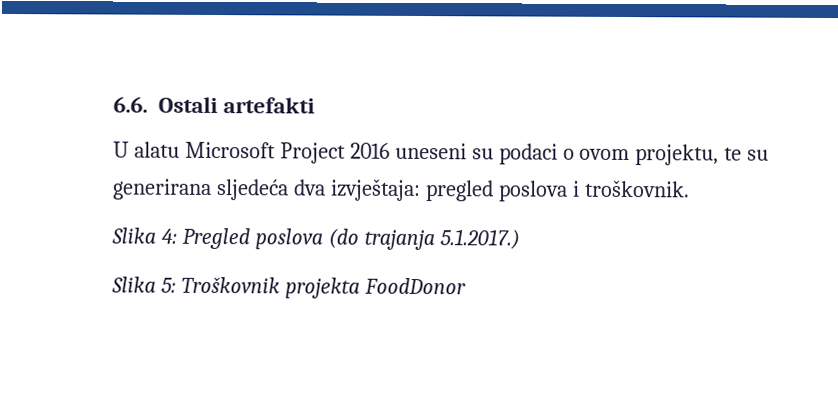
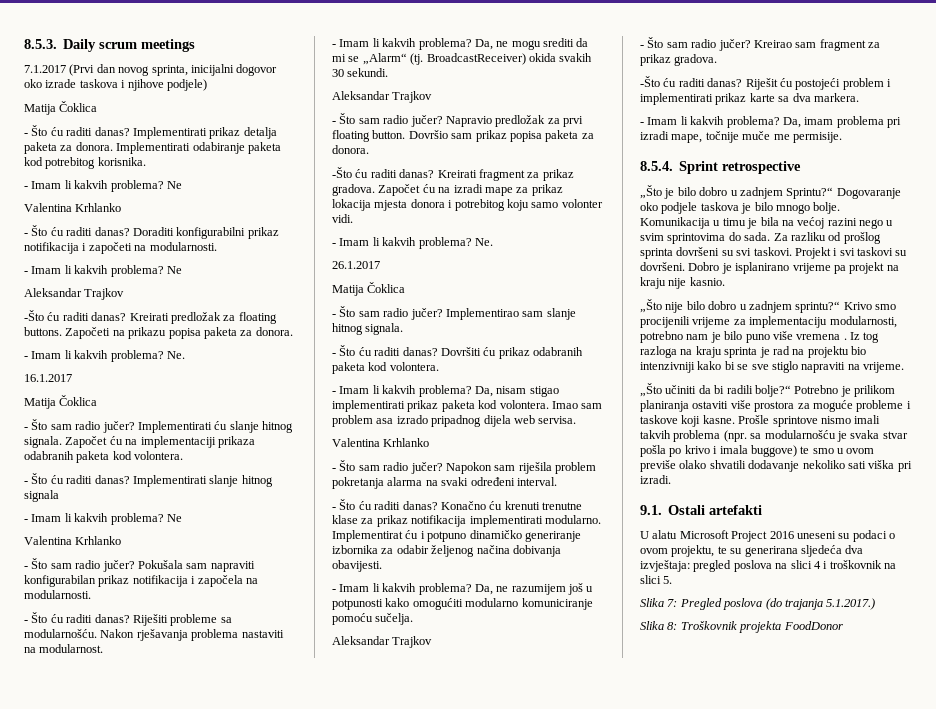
[113,96,148,113] 6.6. -> [24,39,196,52] [24,64,278,76] [24,79,207,91] [24,101,98,115] [24,125,277,139] [24,142,281,154] [24,157,146,169] [24,180,182,192] [24,203,122,212] [24,225,279,239] [24,242,217,254] [24,265,182,277] [24,288,125,300] [24,310,277,324] [24,327,293,339] [24,350,185,362] [24,374,72,382] [24,395,98,409] [24,419,293,433] [24,436,255,448] [24,451,184,463] [24,473,273,487] [24,490,59,502] [24,513,182,525] [24,536,122,545] [24,558,255,572] [24,575,258,587] [24,590,91,599] [24,612,232,626] [24,629,284,641] [24,644,104,653] [332,38,589,50] [332,53,593,65] [332,68,389,77] [332,91,433,103] [332,113,583,127] [332,130,594,142] [332,145,369,154] [332,167,574,181] [332,184,563,196] [332,199,603,211] [332,214,353,223] [332,237,493,249] [332,261,380,269] [332,282,406,296] [332,306,576,320] [332,323,404,335] [332,345,583,359] [332,362,439,374] [332,385,559,397] [332,400,603,412] [332,415,577,427] [332,438,430,447] [332,460,596,474] [332,477,557,489] [332,499,582,510] [332,515,601,527] [332,530,581,542] [332,545,561,557] [332,560,382,572] [332,583,594,595] [332,598,593,610] [332,613,414,625] [332,636,433,648] [640,37,880,51] [640,54,718,66] [640,76,891,90] [640,93,859,105] [640,116,901,128] [640,131,842,143] [640,161,802,174] [640,185,901,199] [640,202,841,214] [640,217,894,229] [640,232,881,244] [640,247,908,259] [640,262,899,274] [640,277,725,289] [640,299,896,313] [640,316,897,328] [640,331,880,343] [640,346,866,358] [640,361,904,373] [640,383,895,397] [640,400,911,412] [640,415,881,427] [640,430,908,442] [640,445,875,457] [640,460,912,472] [640,475,671,484] [640,505,662,515] 8.5.3. Daily scrum meetings // 7.1.2017 (Prvi dan novog sprinta, inicijalni dogovor oko izrade taskova i njihove podjele) // Matija Čoklica // - Što ću raditi danas? Implementirati prikaz detalja paketa za donora. Implementirati odabiranje paketa kod potrebitog korisnika. // - Imam li kakvih problema? Ne // Valentina Krhlanko // - Što ću raditi danas? Doraditi konfigurabilni prikaz notifikacija i započeti na modularnosti. // - Imam li kakvih problema? Ne // Aleksandar Trajkov // -Što ću raditi danas? Kreirati predložak za floating buttons. Započeti na prikazu popisa paketa za donora. // - Imam li kakvih problema? Ne. // 16.1.2017 // Matija Čoklica // - Što sam radio jučer? Implementirati ću slanje hitnog signala. Započet ću na implementaciji prikaza odabranih paketa kod volontera. // - Što ću raditi danas? Implementirati slanje hitnog signala // - Imam li kakvih problema? Ne // Valentina Krhlanko // - Što sam radio jučer? Pokušala sam napraviti konfigurabilan prikaz notifikacija i započela na modularnosti. // - Što ću raditi danas? Riješiti probleme sa modularnošću. Nakon rješavanja problema nastaviti na modularnost. // - Imam li kakvih problema? Da, ne mogu srediti da mi se „Alarm“ (tj. BroadcastReceiver) okida svakih 30 sekundi. // Aleksandar Trajkov // - Što sam radio jučer? Napravio predložak za prvi floating button. Dovršio sam prikaz popisa paketa za donora. // -Što ću raditi danas? Kreirati fragment za prikaz gradova. Započet ću na izradi mape za prikaz lokacija mjesta donora i potrebitog koju samo volonter vidi. // - Imam li kakvih problema? Ne. // 26.1.2017 // Matija Čoklica // - Što sam radio jučer? Implementirao sam slanje hitnog signala. // - Što ću raditi danas? Dovršiti ću prikaz odabranih paketa kod volontera. // - Imam li kakvih problema? Da, nisam stigao implementirati prikaz paketa kod volontera. Imao sam problem asa izrado pripadnog dijela web servisa. // Valentina Krhlanko // - Što sam radio jučer? Napokon sam riješila problem pokretanja alarma na svaki određeni interval. // - Što ću raditi danas? Konačno ću krenuti trenutne klase za prikaz notifikacija implementirati modularno. Implementirat ću i potpuno dinamičko generiranje izbornika za odabir željenog načina dobivanja obavijesti. // - Imam li kakvih problema? Da, ne razumijem još u potpunosti kako omogućiti modularno komuniciranje pomoću sučelja. // Aleksandar Trajkov // - Što sam radio jučer? Kreirao sam fragment za prikaz gradova. // -Što ću raditi danas? Riješit ću postojeći problem i implementirati prikaz karte sa dva markera. // - Imam li kakvih problema? Da, imam problema pri izradi mape, točnije muče me permisije. // 8.5.4. Sprint retrospective // „Što je bilo dobro u zadnjem Sprintu?“ Dogovaranje oko podjele taskova je bilo mnogo bolje. Komunikacija u timu je bila na većoj razini nego u svim sprintovima do sada. Za razliku od prošlog sprinta dovršeni su svi taskovi. Projekt i svi taskovi su dovršeni. Dobro je isplanirano vrijeme pa projekt na kraju nije kasnio. // „Što nije bilo dobro u zadnjem sprintu?“ Krivo smo procijenili vrijeme za implementaciju modularnosti, potrebno nam je bilo puno više vremena . Iz tog razloga na kraju sprinta je rad na projektu bio intenzivniji kako bi se sve stiglo napraviti na vrijeme. // „Što učiniti da bi radili bolje?“ Potrebno je prilikom planiranja ostaviti više prostora za moguće probleme i taskove koji kasne. Prošle sprintove nismo imali takvih problema (npr. sa modularnošću je svaka stvar pošla po krivo i imala buggove) te smo u ovom previše olako shvatili dodavanje nekoliko sati viška pri izradi. // 9.1.
[572,179,690,198] [111,227,177,244] i troškovnik. // Slika 4: -> [775,560,896,569] [640,575,673,584] [640,598,678,607] na slici 4 i troškovnik na slici 5. // Slika 7:
[160,277,176,293] 5: -> [667,622,678,630] 8:

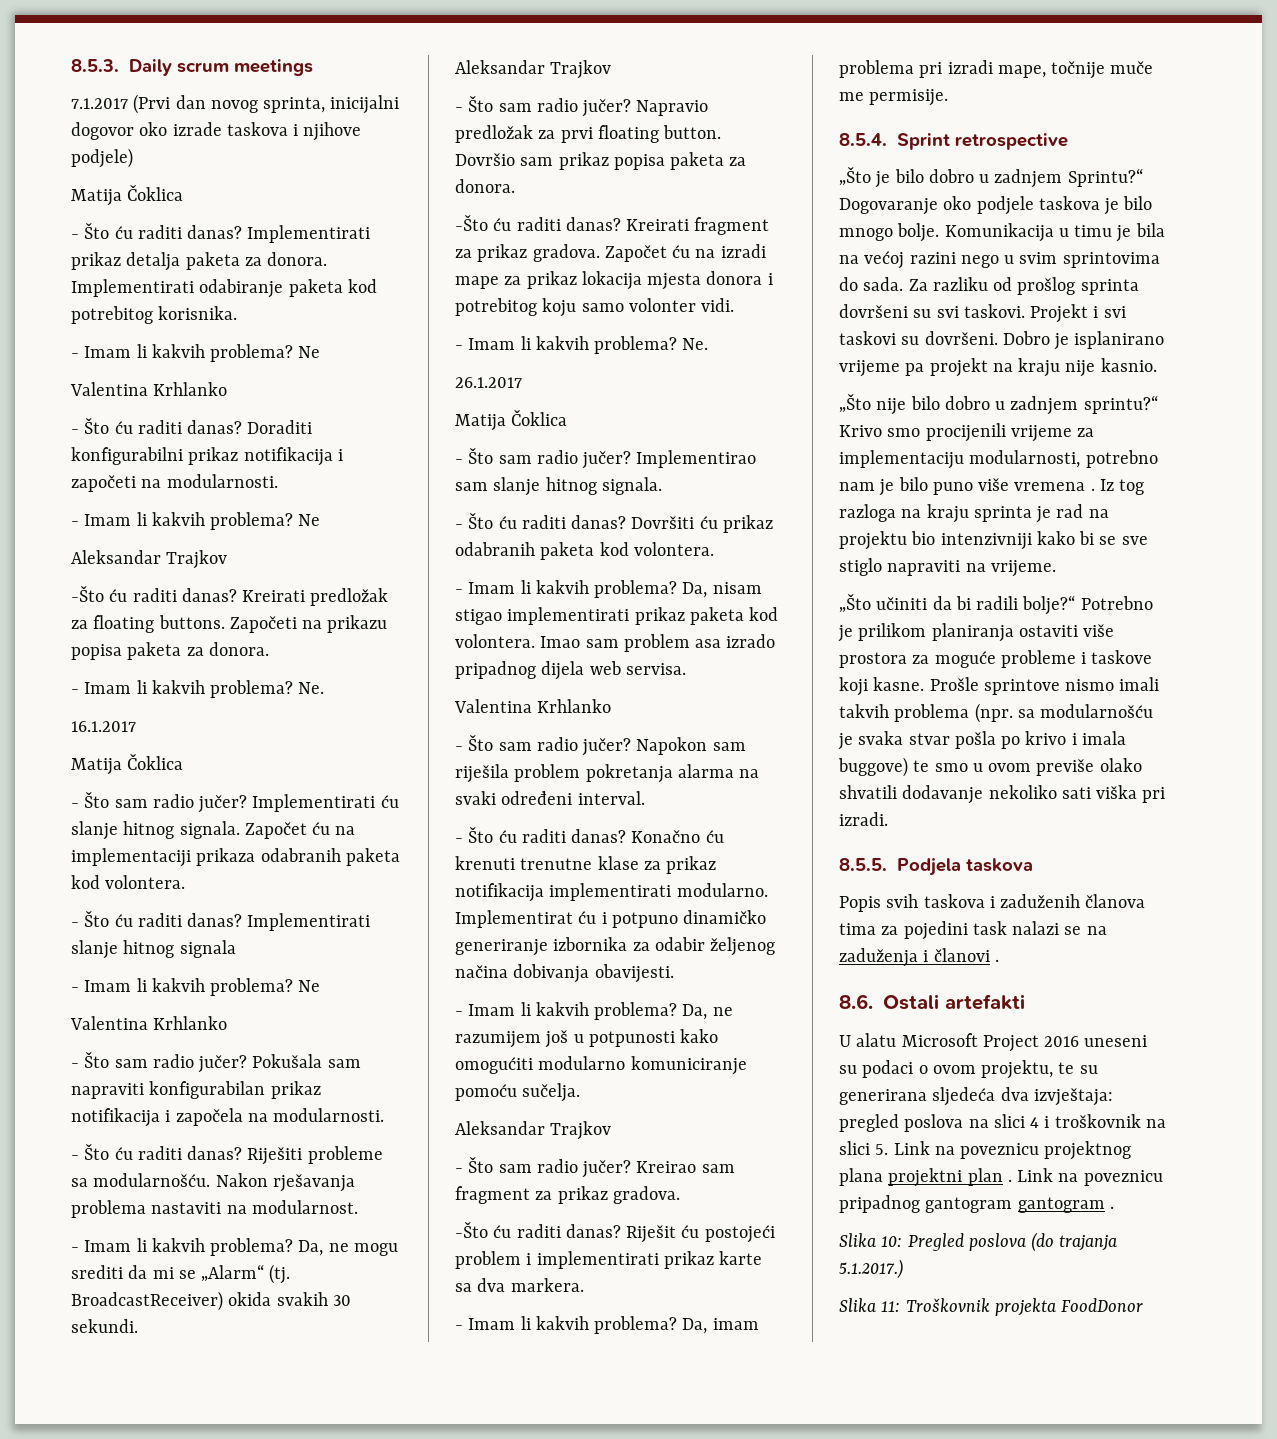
[640,505,662,515] 9.1. -> [839,858,1033,876] [839,894,1146,912] [839,921,1107,940] [839,948,999,967] [839,994,873,1009] 8.5.5. Podjela taskova // Popis svih taskova i zaduženih članova tima za pojedini task nalazi se na zaduženja i članovi . // 8.6.
[640,598,678,607] // Slika 7: -> [893,1141,1132,1160] [839,1168,1163,1187] [839,1195,1114,1213] [839,1233,903,1247] Link na poveznicu projektnog plana projektni plan . Link na poveznicu pripadnog gantogram gantogram . // Slika 10:
[667,622,678,630] 8: -> [881,1301,901,1312] 11:

